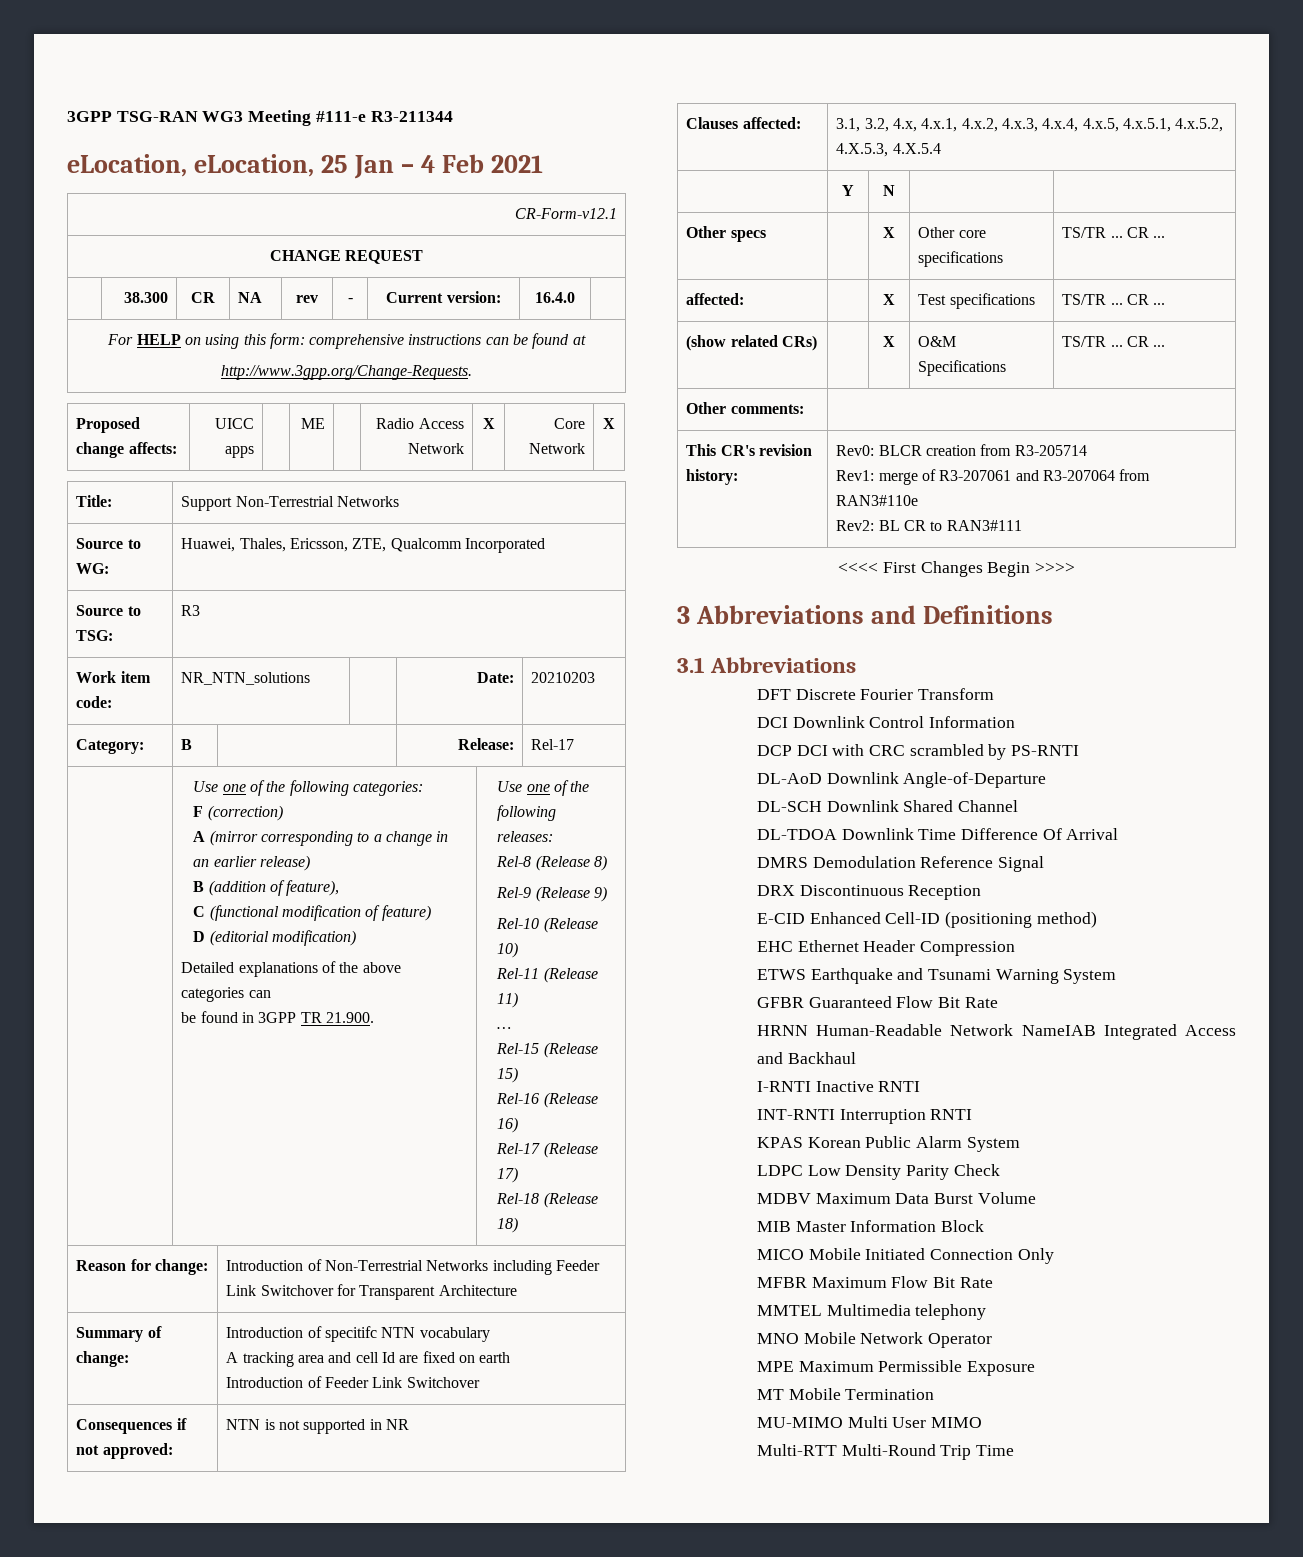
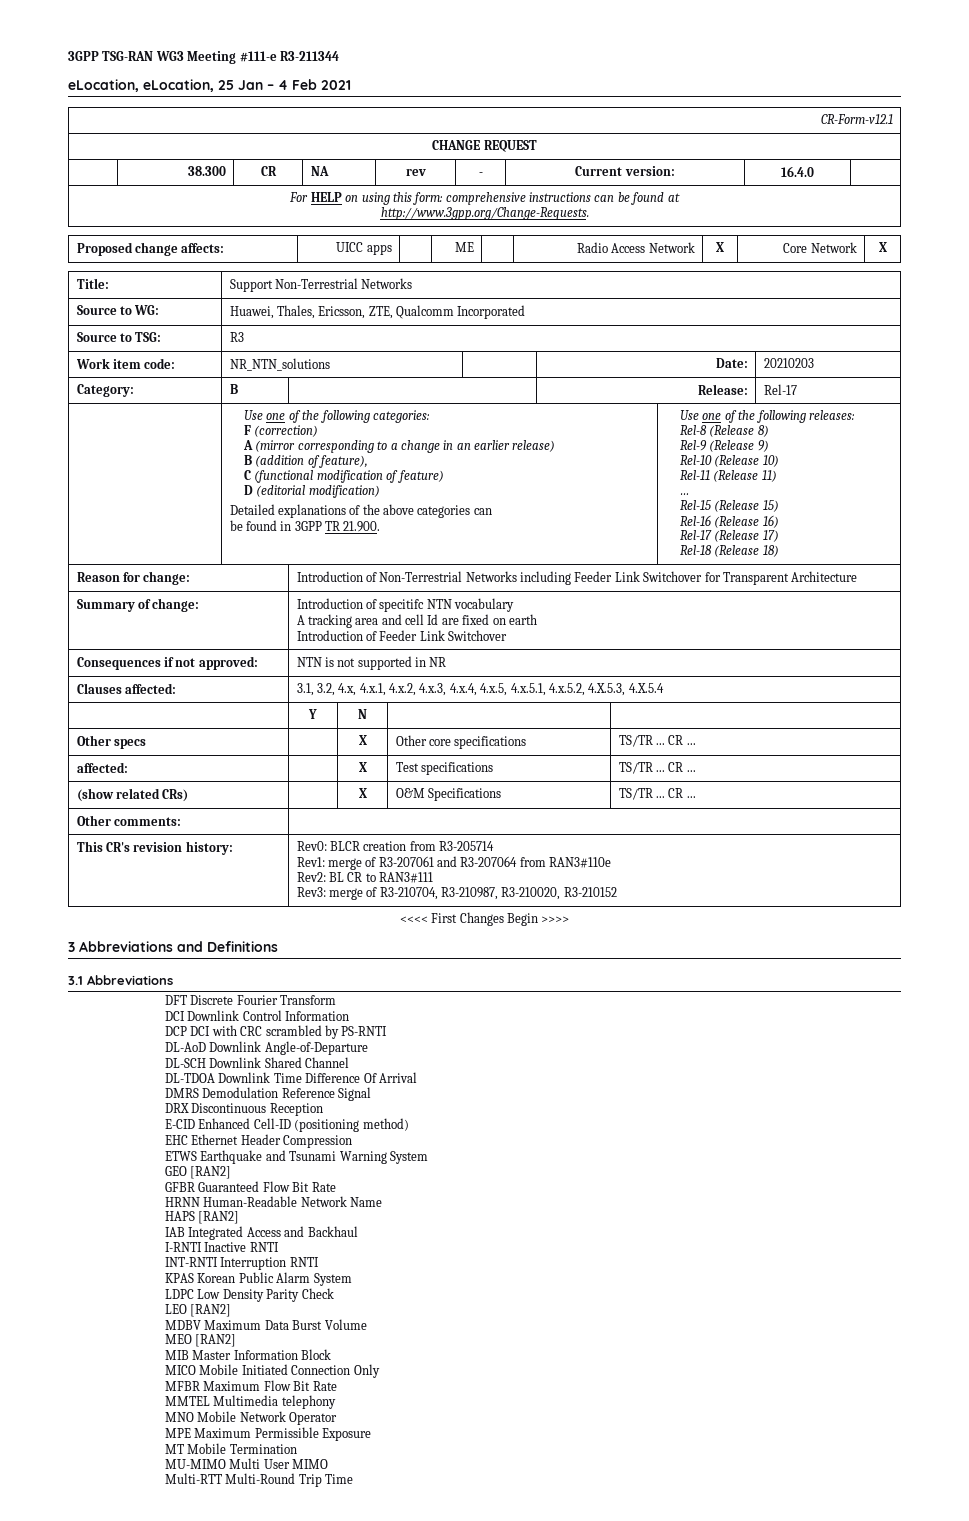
(1022, 525) none -> [296,887,617,900] // Rev3: merge of R3-210704, R3-210987, R3-210020, R3-210152
(1117, 976) none -> [165,1166,232,1179] // GEO [RAN2]
[1021,1025,1096,1036] NameIAB -> [350,1197,383,1207] [165,1211,240,1224] [165,1227,186,1237] Name // HAPS [RAN2] // IAB
(1000, 1170) none -> [165,1304,232,1317] // LEO [RAN2]
(1036, 1198) none -> [165,1334,237,1347] // MEO [RAN2]

